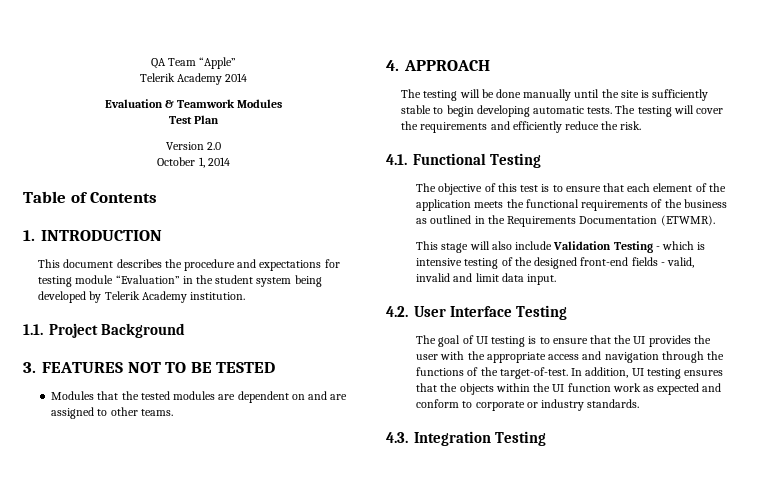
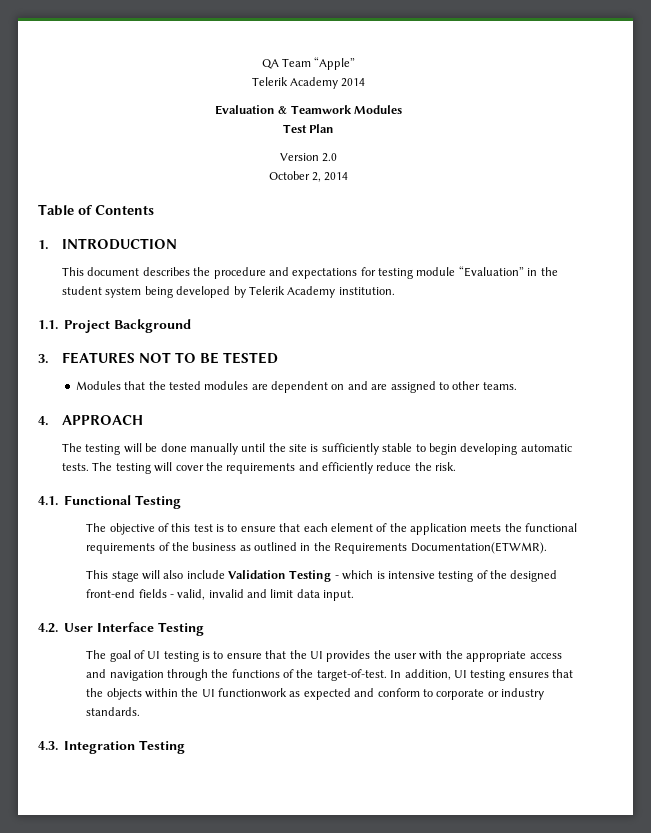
[198,157,205,168] 1, -> [312,172,321,182] 2,
[579,215,715,226] Documentation (ETWMR). -> [410,542,547,554] Documentation(ETWMR).
[567,383,641,392] function work -> [218,688,288,698] functionwork

